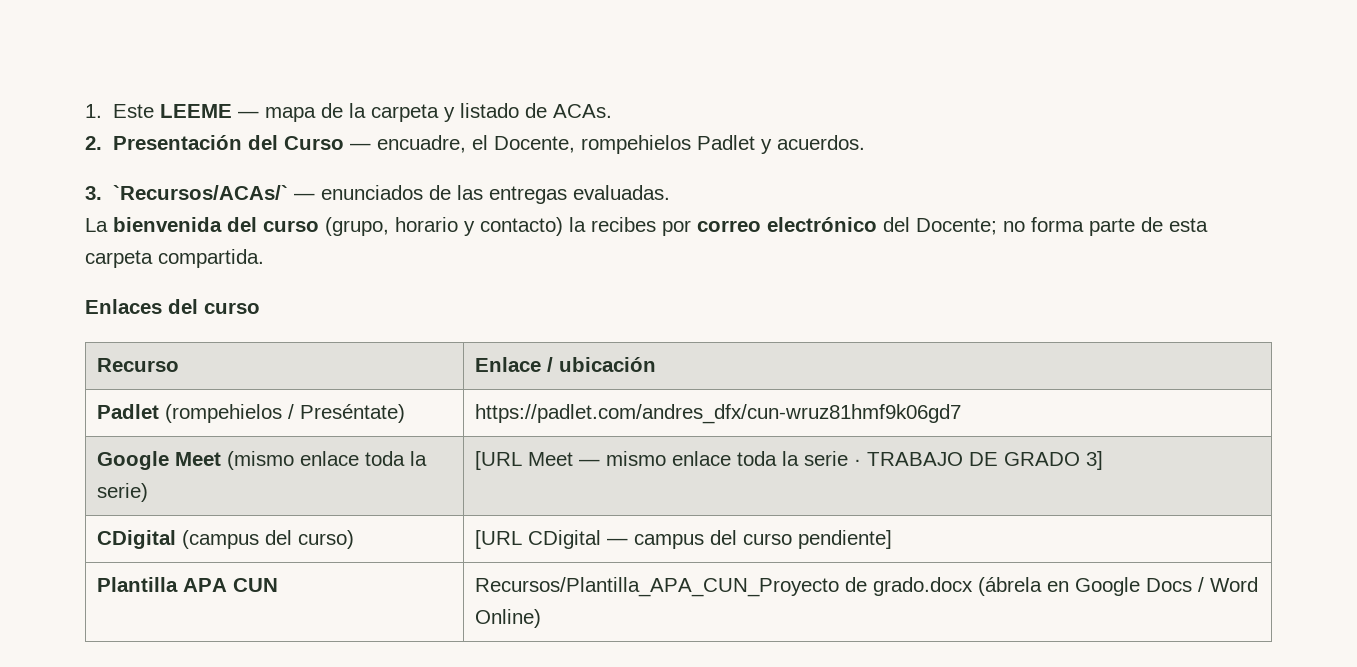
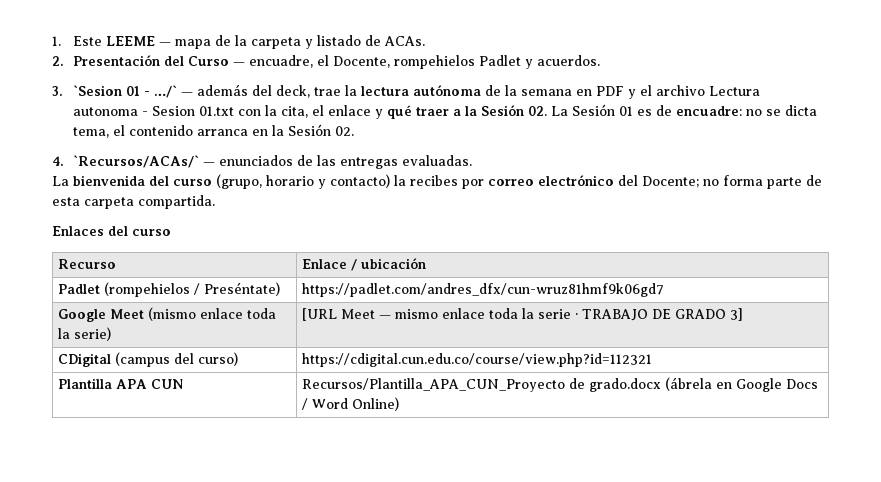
(102, 193) none -> [73,84,761,99] [73,104,818,119] [73,124,355,138] [52,156,64,166] `Sesion 01 - …/` — además del deck, trae la lectura autónoma de la semana en PDF y el archivo Lectura autonoma - Sesion 01.txt con la cita, el enlace y qué traer a la Sesión 02. La Sesión 01 es de encuadre: no se dicta tema, el contenido arranca en la Sesión 02. // 4.
[474,530,892,549] [URL CDigital — campus del curso pendiente] -> [301,353,652,367] https://cdigital.cun.edu.co/course/view.php?id=112321

